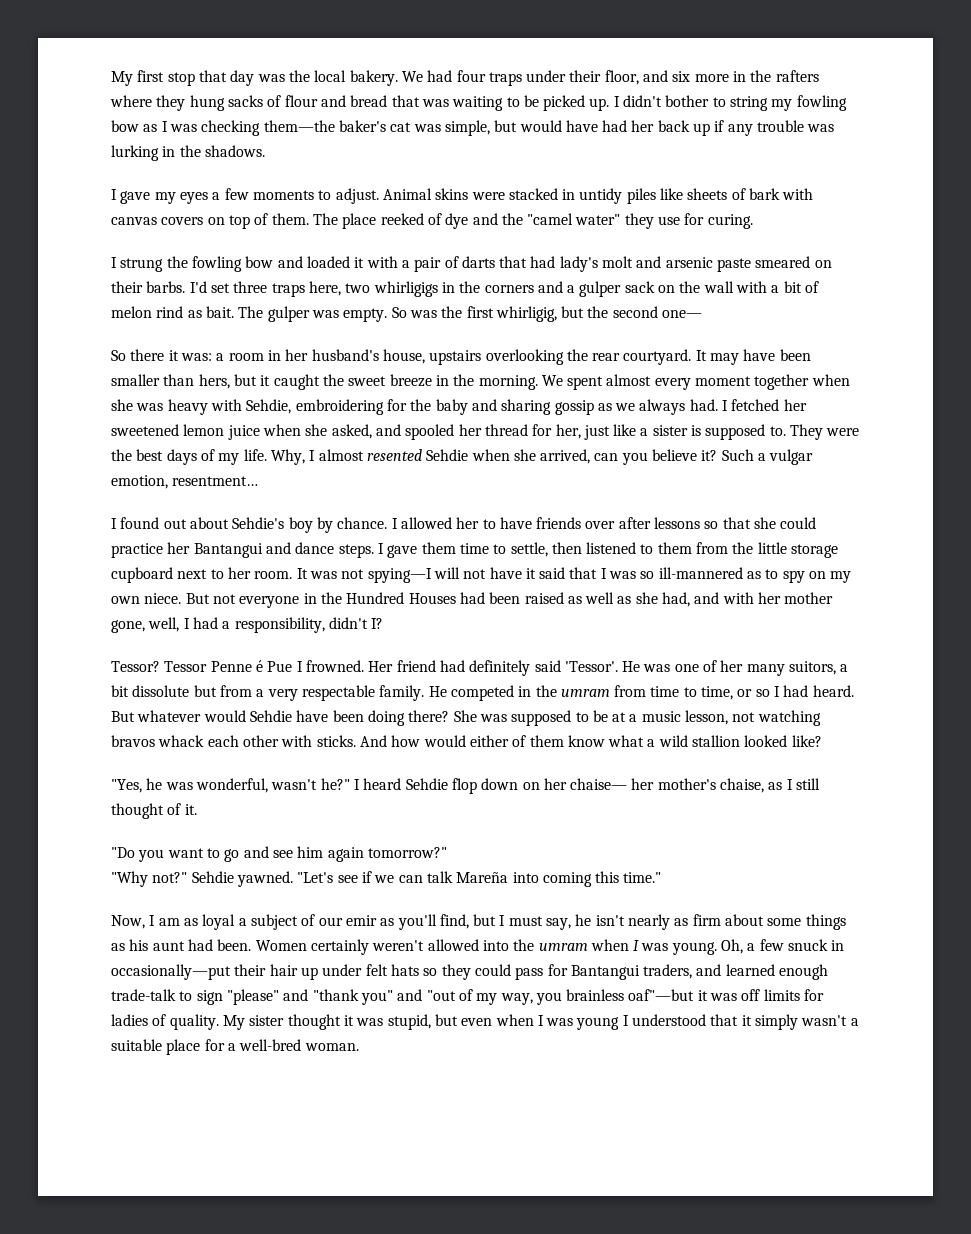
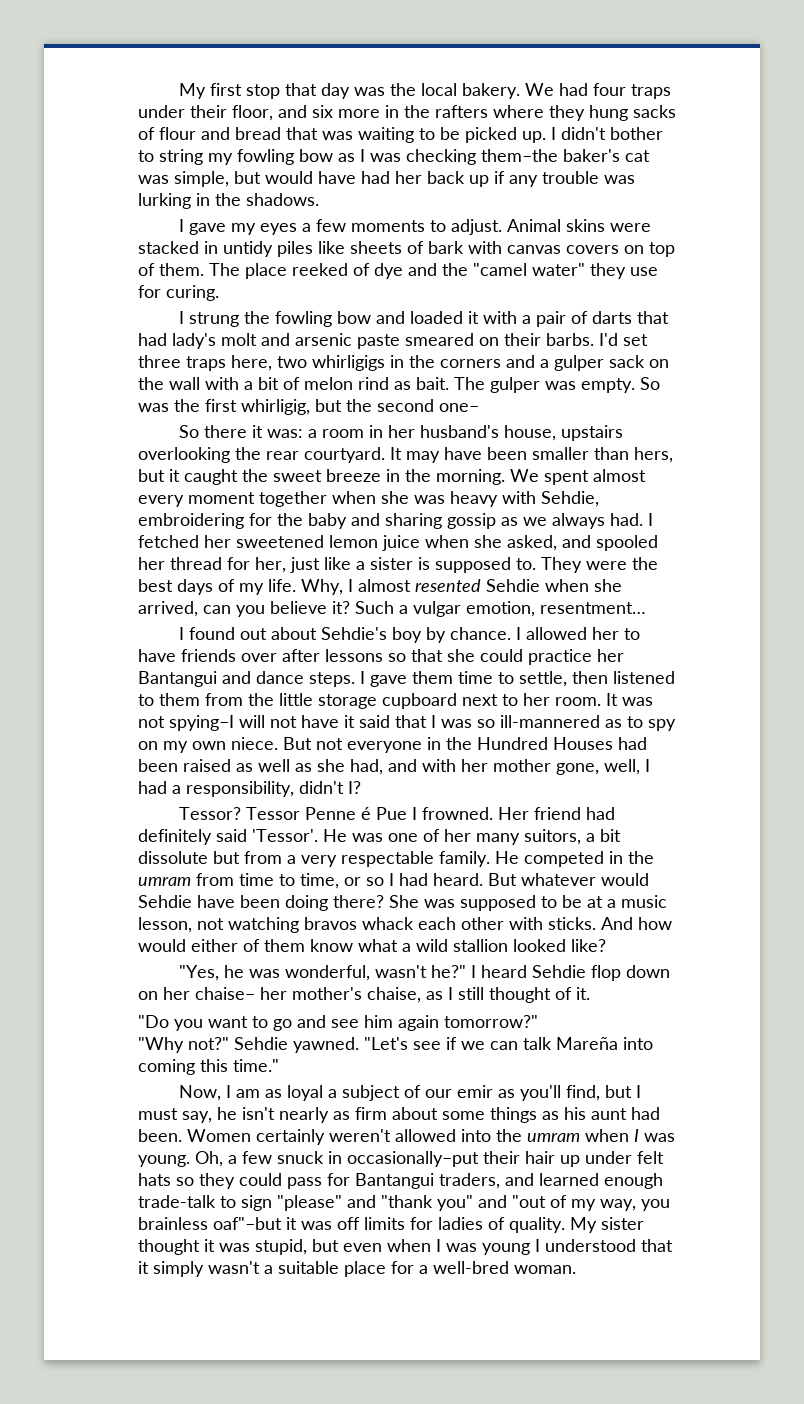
[263,120,335,132] them—the -> [481,149,558,162] them–the
[662,310,703,318] one— -> [439,403,479,412] one–
[367,568,432,583] spying—I -> [169,715,234,731] spying–I
[570,778,628,790] chaise— -> [195,987,255,1000] chaise–
[111,964,231,980] occasionally—put -> [347,1151,479,1167] occasionally–put
[628,989,695,1001] oaf"—but -> [213,1217,282,1230] oaf"–but

